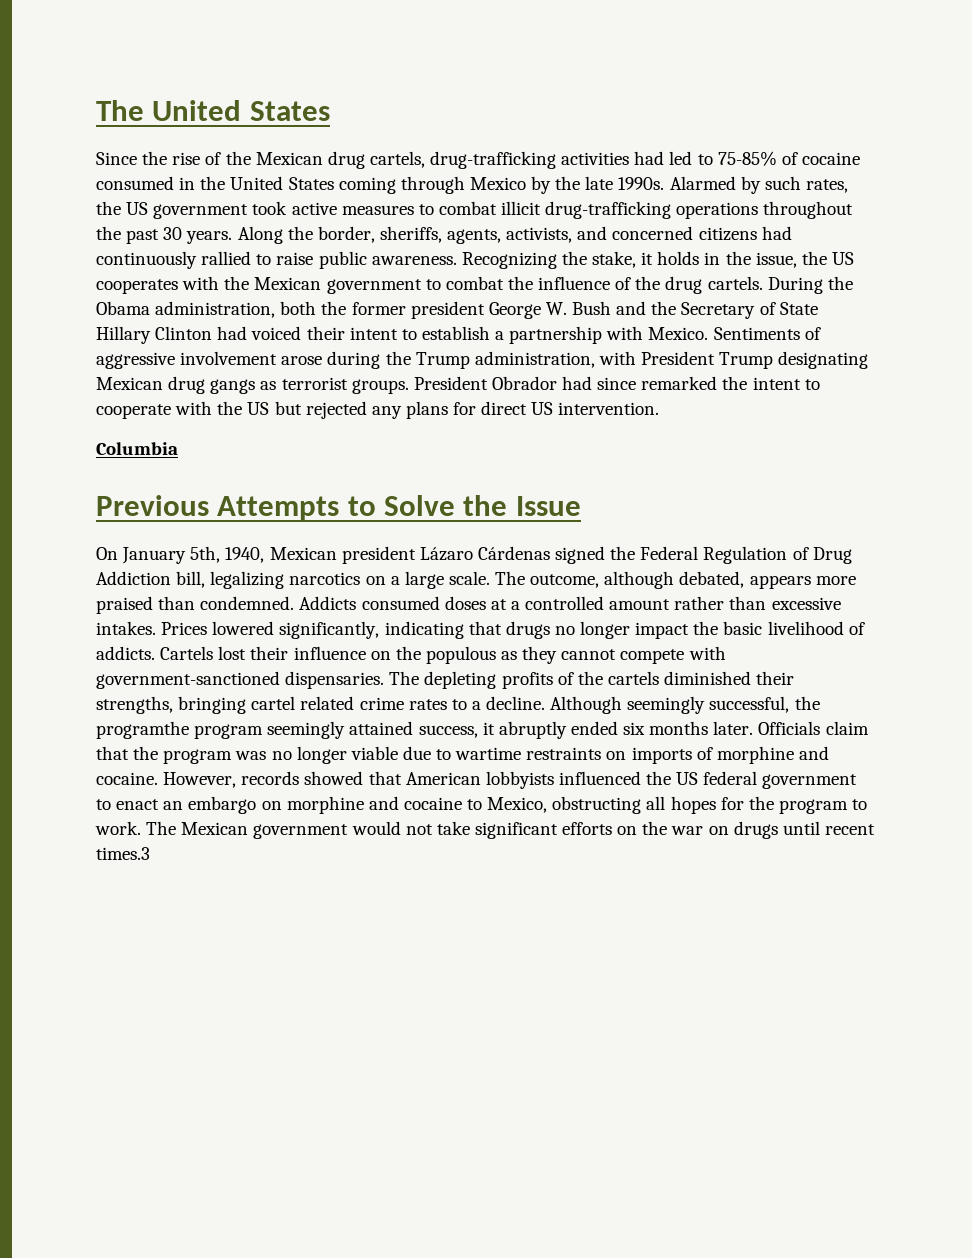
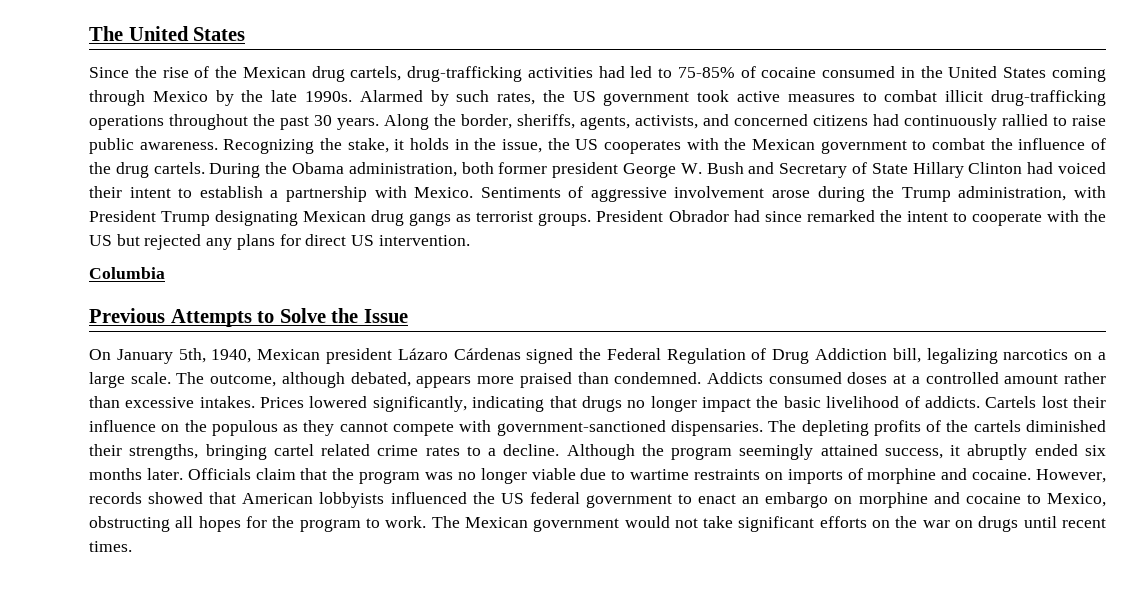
[321,301,347,315] the -> (494, 168) none
[651,301,677,315] the -> (775, 168) none
[627,696,820,714] [96,721,189,739] seemingly successful, the programthe -> [641,444,664,456] the
[96,847,150,860] times.3 -> [89,541,132,552] times.

